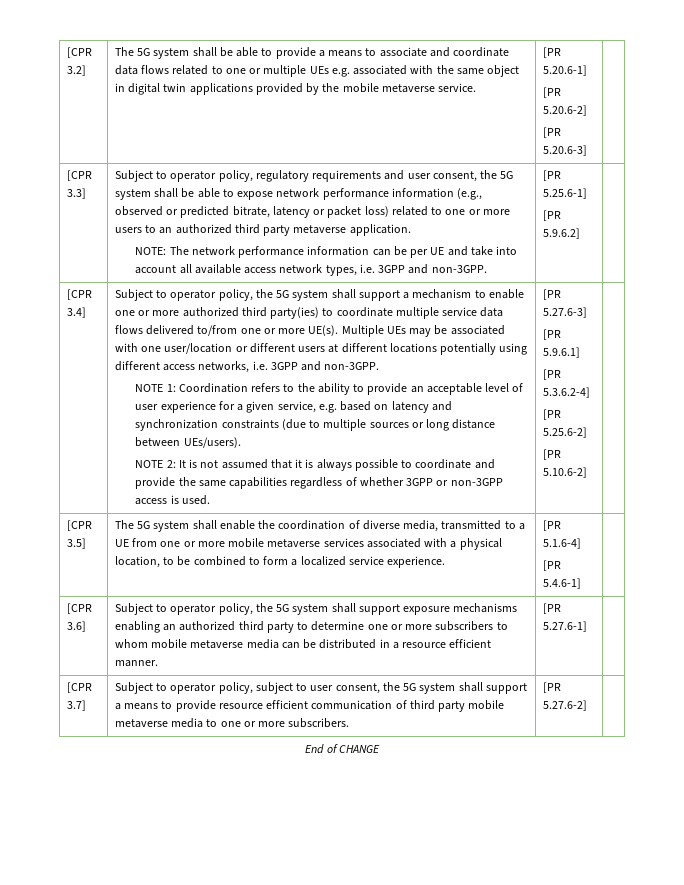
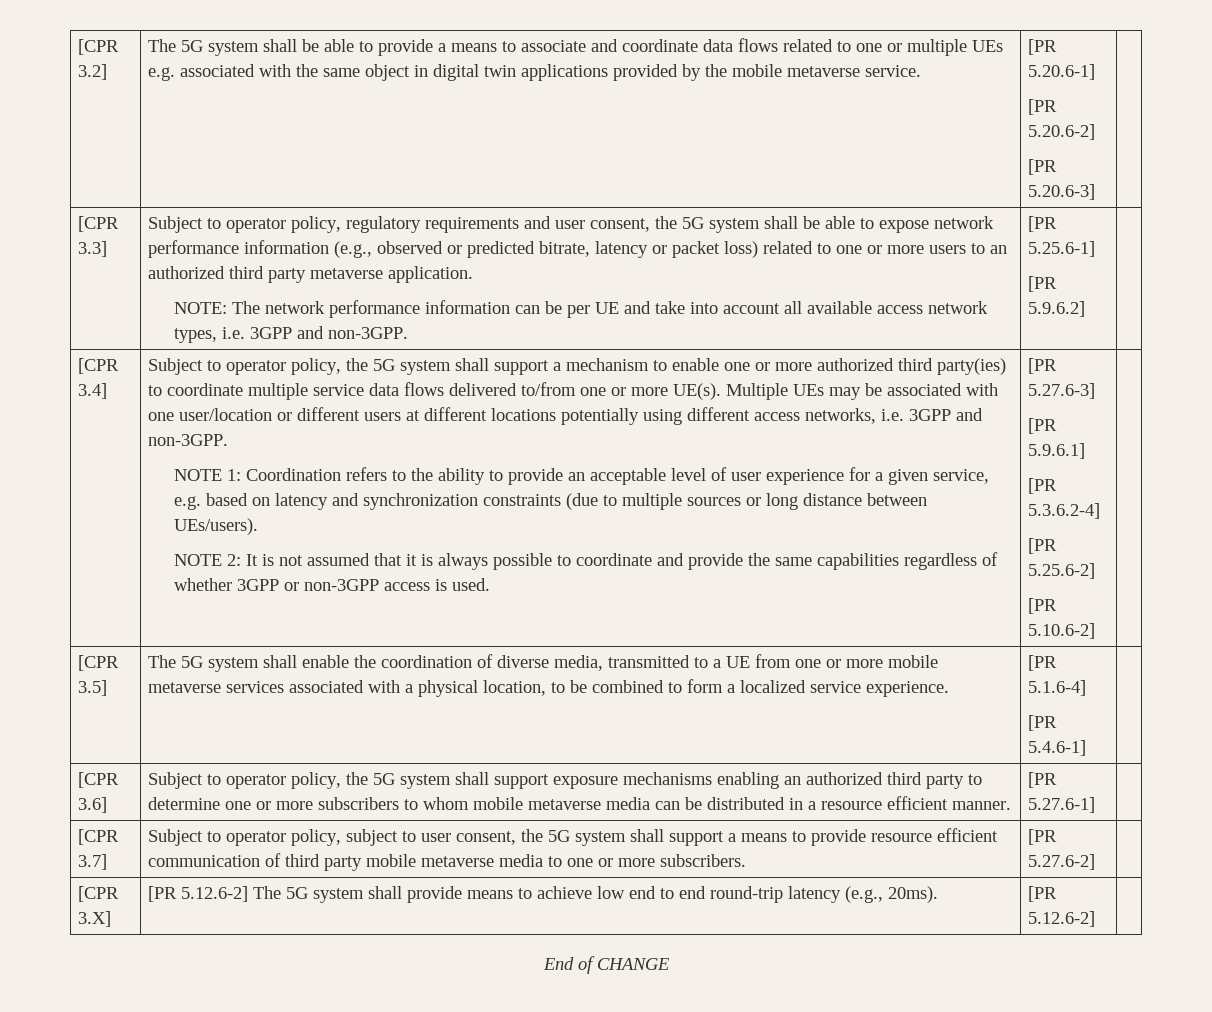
(587, 705) none -> [77,886,119,902] [77,911,111,927] [147,886,938,903] [1027,886,1057,902] [1027,911,1095,927] // [CPR 3.X] | [PR 5.12.6-2] The 5G system shall provide means to achieve low end to end round-trip latency (e.g., 20ms). | [PR 5.12.6-2] |

